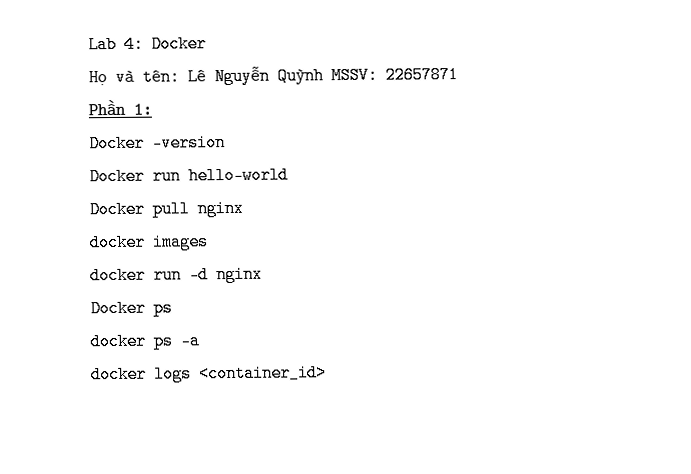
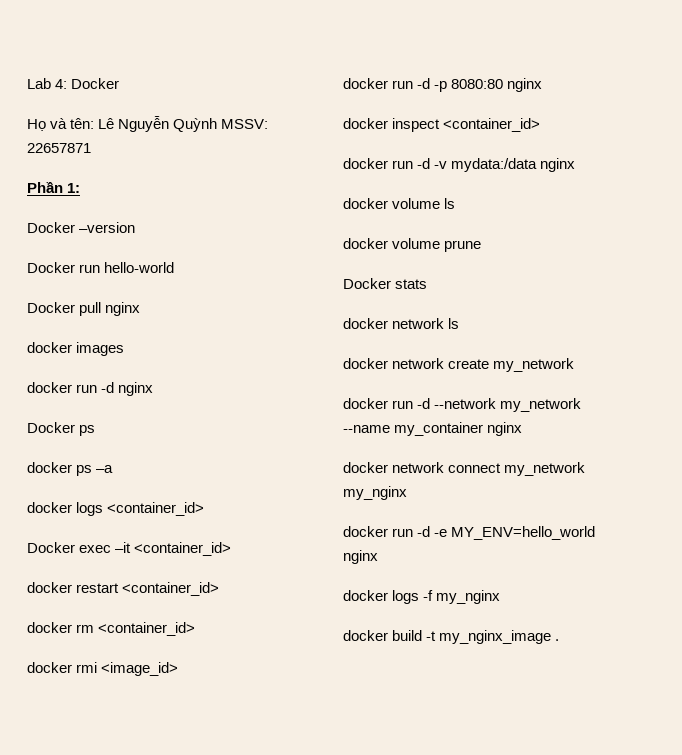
(327, 373) none -> [27,542,232,556] [27,582,220,596] [27,622,196,636] [27,662,179,676] [343,78,543,92] [343,118,541,132] [343,158,576,172] [343,198,456,209] [343,238,482,252] [343,278,428,289] [343,318,460,329] [343,358,575,372] [343,398,582,412] [343,422,523,436] [343,462,586,476] [343,486,407,500] [343,526,596,540] [343,550,378,564] [343,590,501,604] [343,630,560,644] // Docker exec –it <container_id> // docker restart <container_id> // docker rm <container_id> // docker rmi <image_id> // docker run -d -p 8080:80 nginx // docker inspect <container_id> // docker run -d -v mydata:/data nginx // docker volume ls // docker volume prune // Docker stats // docker network ls // docker network create my_network // docker run -d --network my_network --name my_container nginx // docker network connect my_network my_nginx // docker run -d -e MY_ENV=hello_world nginx // docker logs -f my_nginx // docker build -t my_nginx_image .

